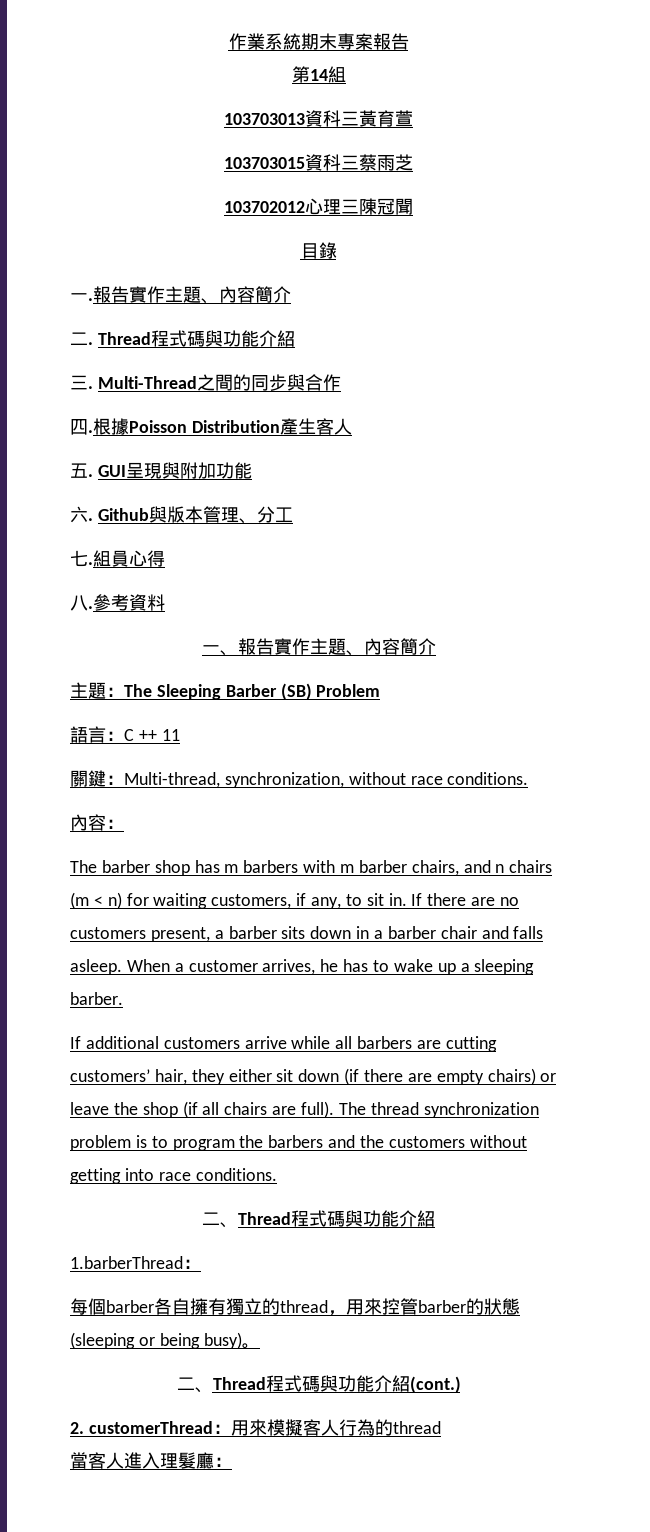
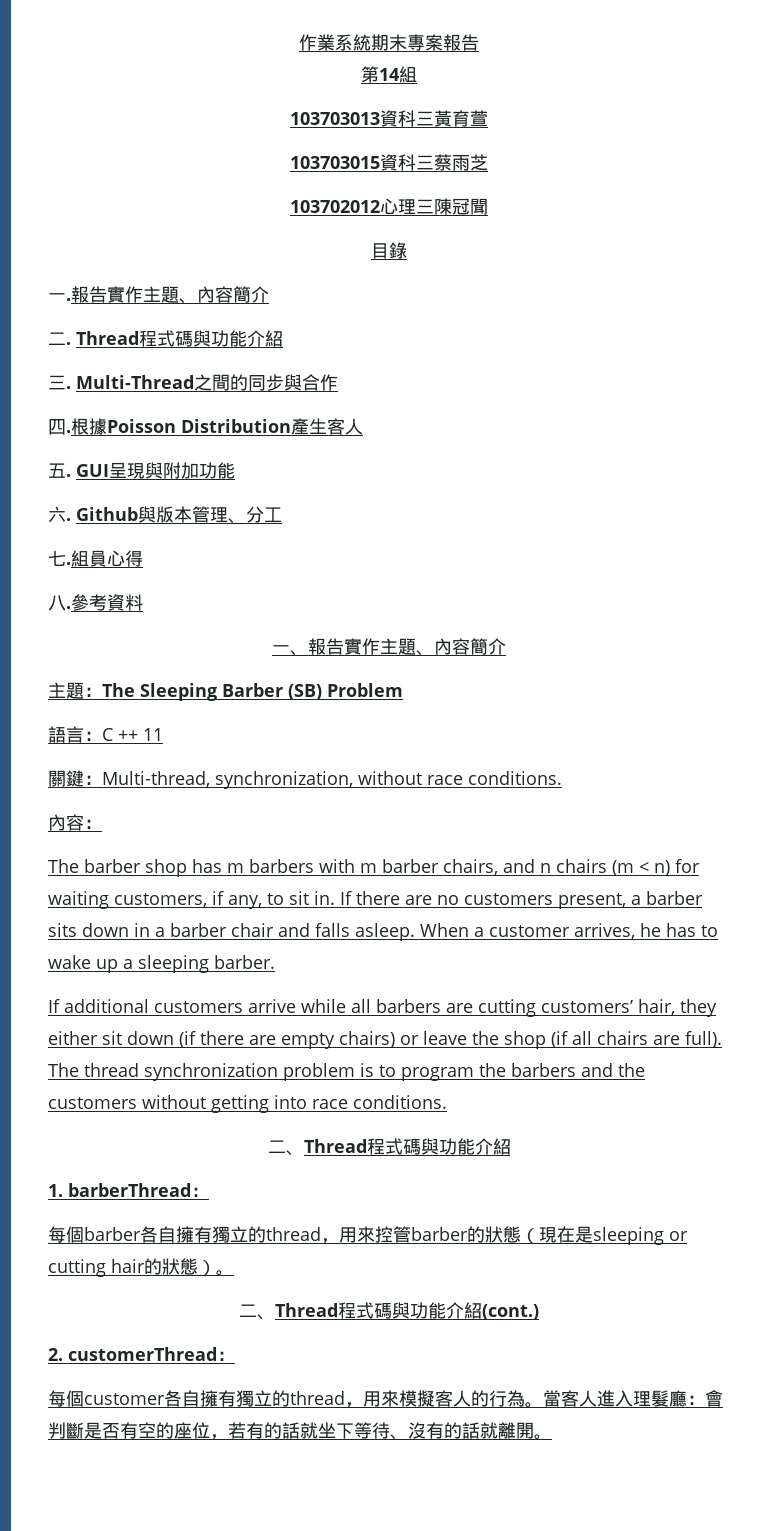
[70,1256,183,1269] 1.barberThread -> [48,1183,191,1197] 1. barberThread
[70,1332,242,1349] (sleeping or being busy) -> [521,1226,688,1245] [48,1258,216,1277] （現在是sleeping or cutting hair的狀態）
(231, 1429) none -> [48,1390,363,1408] // 每個customer各自擁有獨立的thread，
[338,1419,441,1436] 行為的thread // -> [471,1390,543,1408] 的行為。
(232, 1462) none -> [705,1390,723,1407] [48,1422,552,1440] 會判斷是否有空的座位，若有的話就坐下等待、沒有的話就離開。

